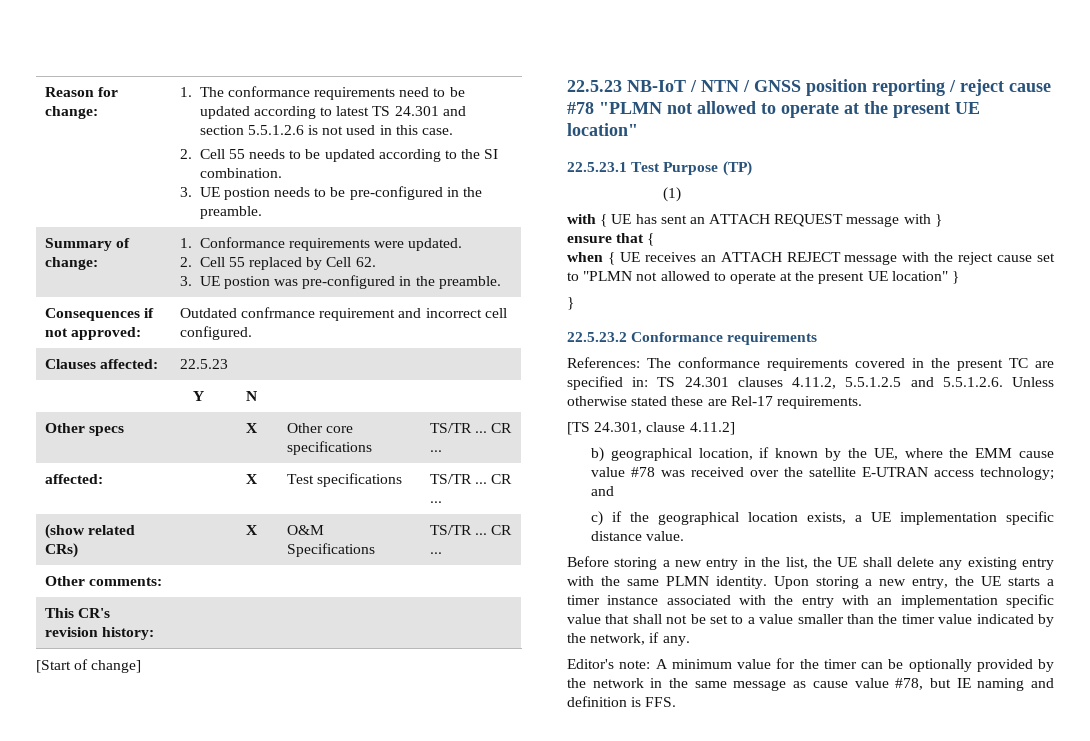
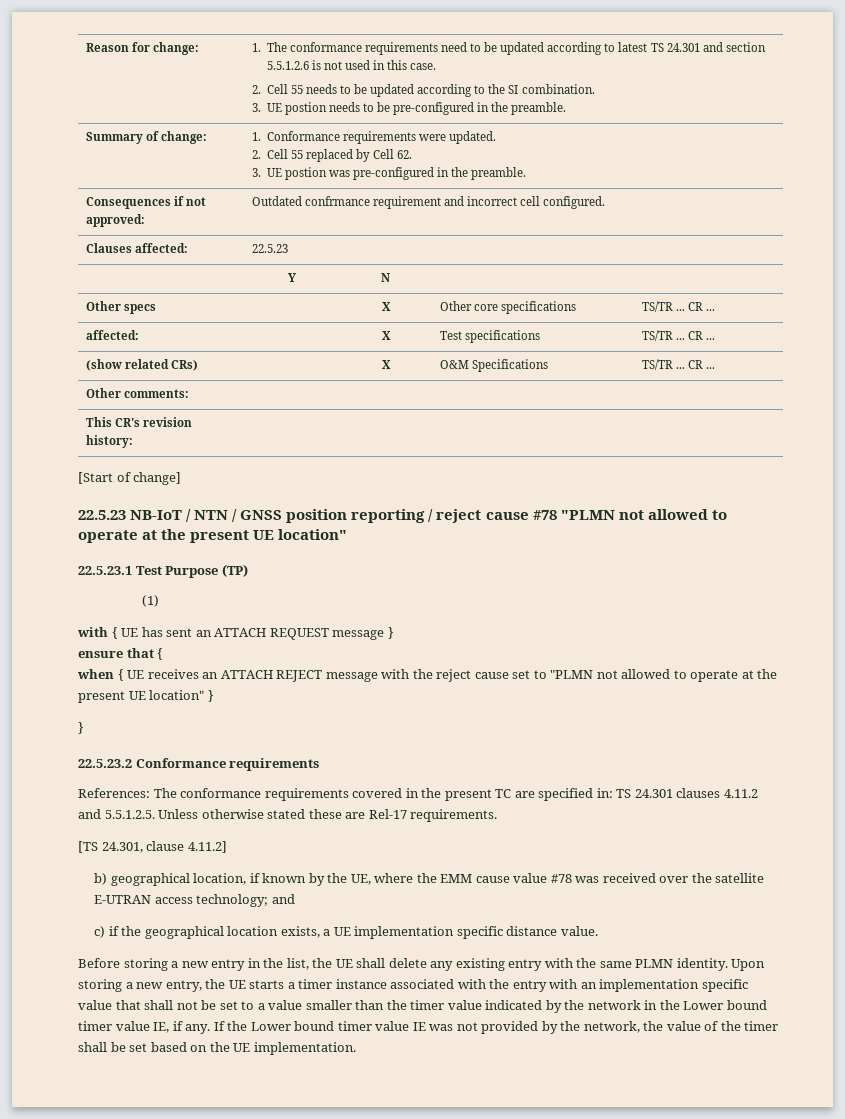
[903,214,931,224] with -> (385, 635) none
[792,377,1003,389] 4.11.2, 5.5.1.2.5 and 5.5.1.2.6. -> [723,789,758,798] [78,809,155,819] 4.11.2 and 5.5.1.2.5.
[590,632,690,646] [567,658,1054,672] [567,678,1054,691] [567,696,677,707] network, if any. // Editor's note: A minimum value for the timer can be optionally provided by the network in the same message as cause value #78, but IE naming and definition is FFS. -> [587,1000,767,1010] [78,1021,779,1034] [78,1042,356,1055] network in the Lower bound timer value IE, if any. If the Lower bound timer value IE was not provided by the network, the value of the timer shall be set based on the UE implementation.

